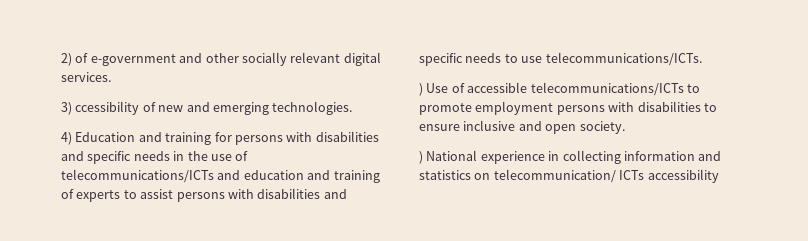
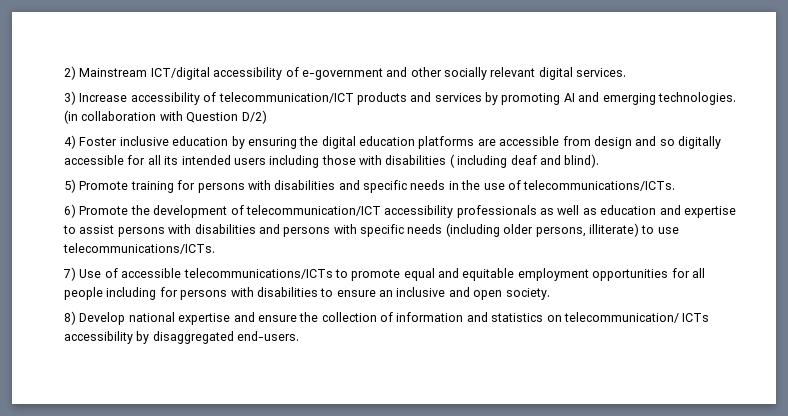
(72, 59) none -> [79,67,283,80] Mainstream ICT/digital accessibility
[75,101,353,115] [61,132,162,145] ccessibility of new and emerging technologies. // 4) Education and -> [79,92,736,105] [64,110,267,124] [64,135,721,149] [64,154,600,168] [64,179,129,193] Increase accessibility of telecommunication/ICT products and services by promoting AI and emerging technologies. (in collaboration with Question D/2) // 4) Foster inclusive education by ensuring the digital education platforms are accessible from design and so digitally accessible for all its intended users including those with disabilities ( including deaf and blind). // 5) Promote
[61,169,380,183] [61,189,121,202] telecommunications/ICTs and education and training of experts -> [523,180,676,191] [64,204,736,218] telecommunications/ICTs. // 6) Promote the development of telecommunication/ICT accessibility professionals as well as education and expertise
[419,53,502,66] specific needs -> [283,223,639,237] persons with specific needs (including older persons, illiterate)
[419,83,423,96] ) -> [63,267,76,281] 7)
[475,101,554,115] employment -> [403,268,705,281] [64,287,178,300] equal and equitable employment opportunities for all people including for
(460, 127) none -> [379,290,393,297] an
[419,150,621,164] ) National experience in collecting -> [64,311,393,325] 8) Develop national expertise and ensure the collection of
(719, 176) none -> [136,331,300,344] by disaggregated end-users.

